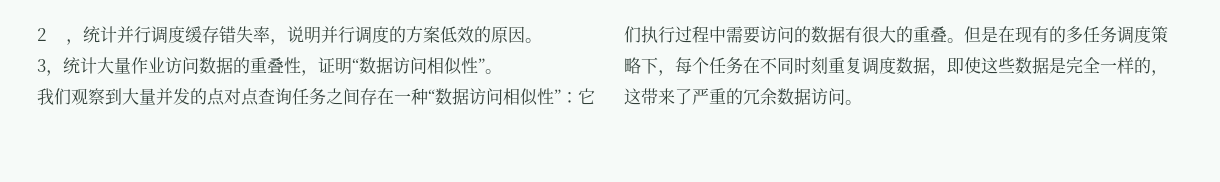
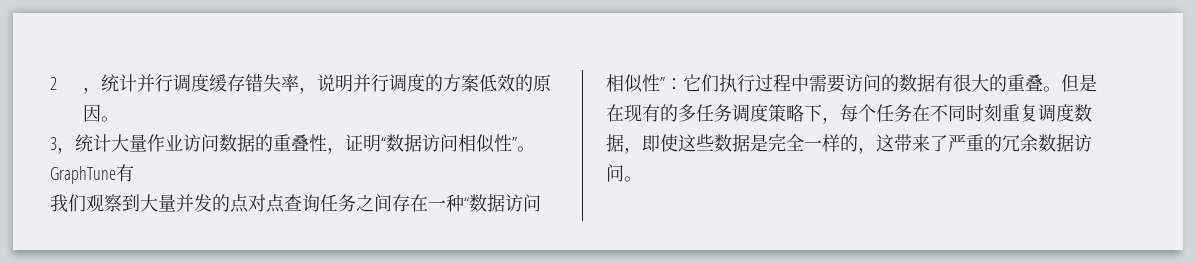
(502, 71) none -> [50,164,134,184] GraphTune有

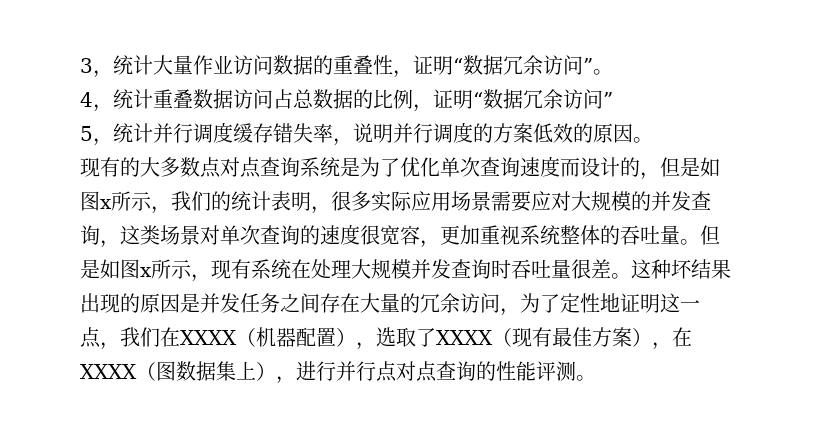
[50,77,57,90] 2 -> [80,55,613,78] [80,89,613,112] [80,126,93,141] 3，统计大量作业访问数据的重叠性，证明“数据冗余访问”。 // 4，统计重叠数据访问占总数据的比例，证明“数据冗余访问” // 5
[50,134,535,154] [50,164,134,184] [50,194,541,213] [606,74,1097,93] [606,103,1092,124] [606,133,1092,154] [606,164,624,182] 3，统计大量作业访问数据的重叠性，证明“数据访问相似性”。GraphTune有 // 我们观察到大量并发的点对点查询任务之间存在一种“数据访问相似性”：它们执行过程中需要访问的数据有很大的重叠。但是在现有的多任务调度策略下，每个任务在不同时刻重复调度数据，即使这些数据是完全一样的，这带来了严重的冗余数据访问 -> [80,156,720,180] [80,191,711,214] [80,224,720,248] [80,259,731,282] [80,293,700,316] [80,327,692,350] [80,361,576,384] 现有的大多数点对点查询系统是为了优化单次查询速度而设计的，但是如图x所示，我们的统计表明，很多实际应用场景需要应对大规模的并发查询，这类场景对单次查询的速度很宽容，更加重视系统整体的吞吐量。但是如图x所示，现有系统在处理大规模并发查询时吞吐量很差。这种坏结果出现的原因是并发任务之间存在大量的冗余访问，为了定性地证明这一点，我们在XXXX（机器配置），选取了XXXX（现有最佳方案），在XXXX（图数据集上），进行并行点对点查询的性能评测

